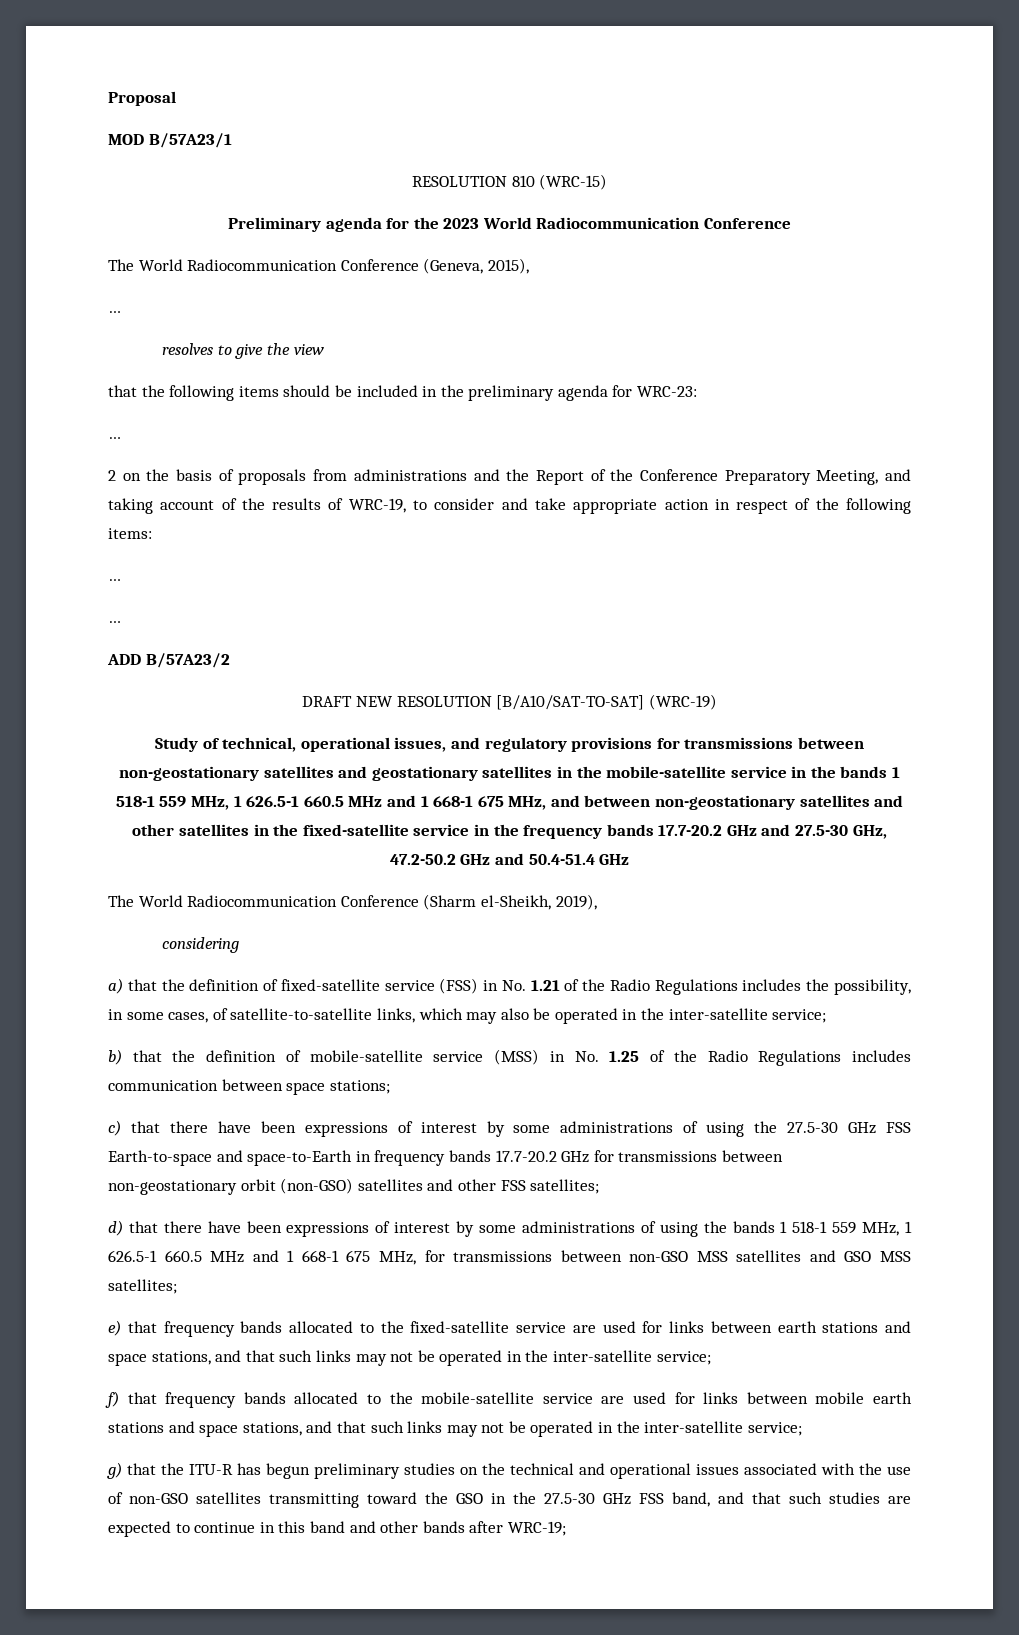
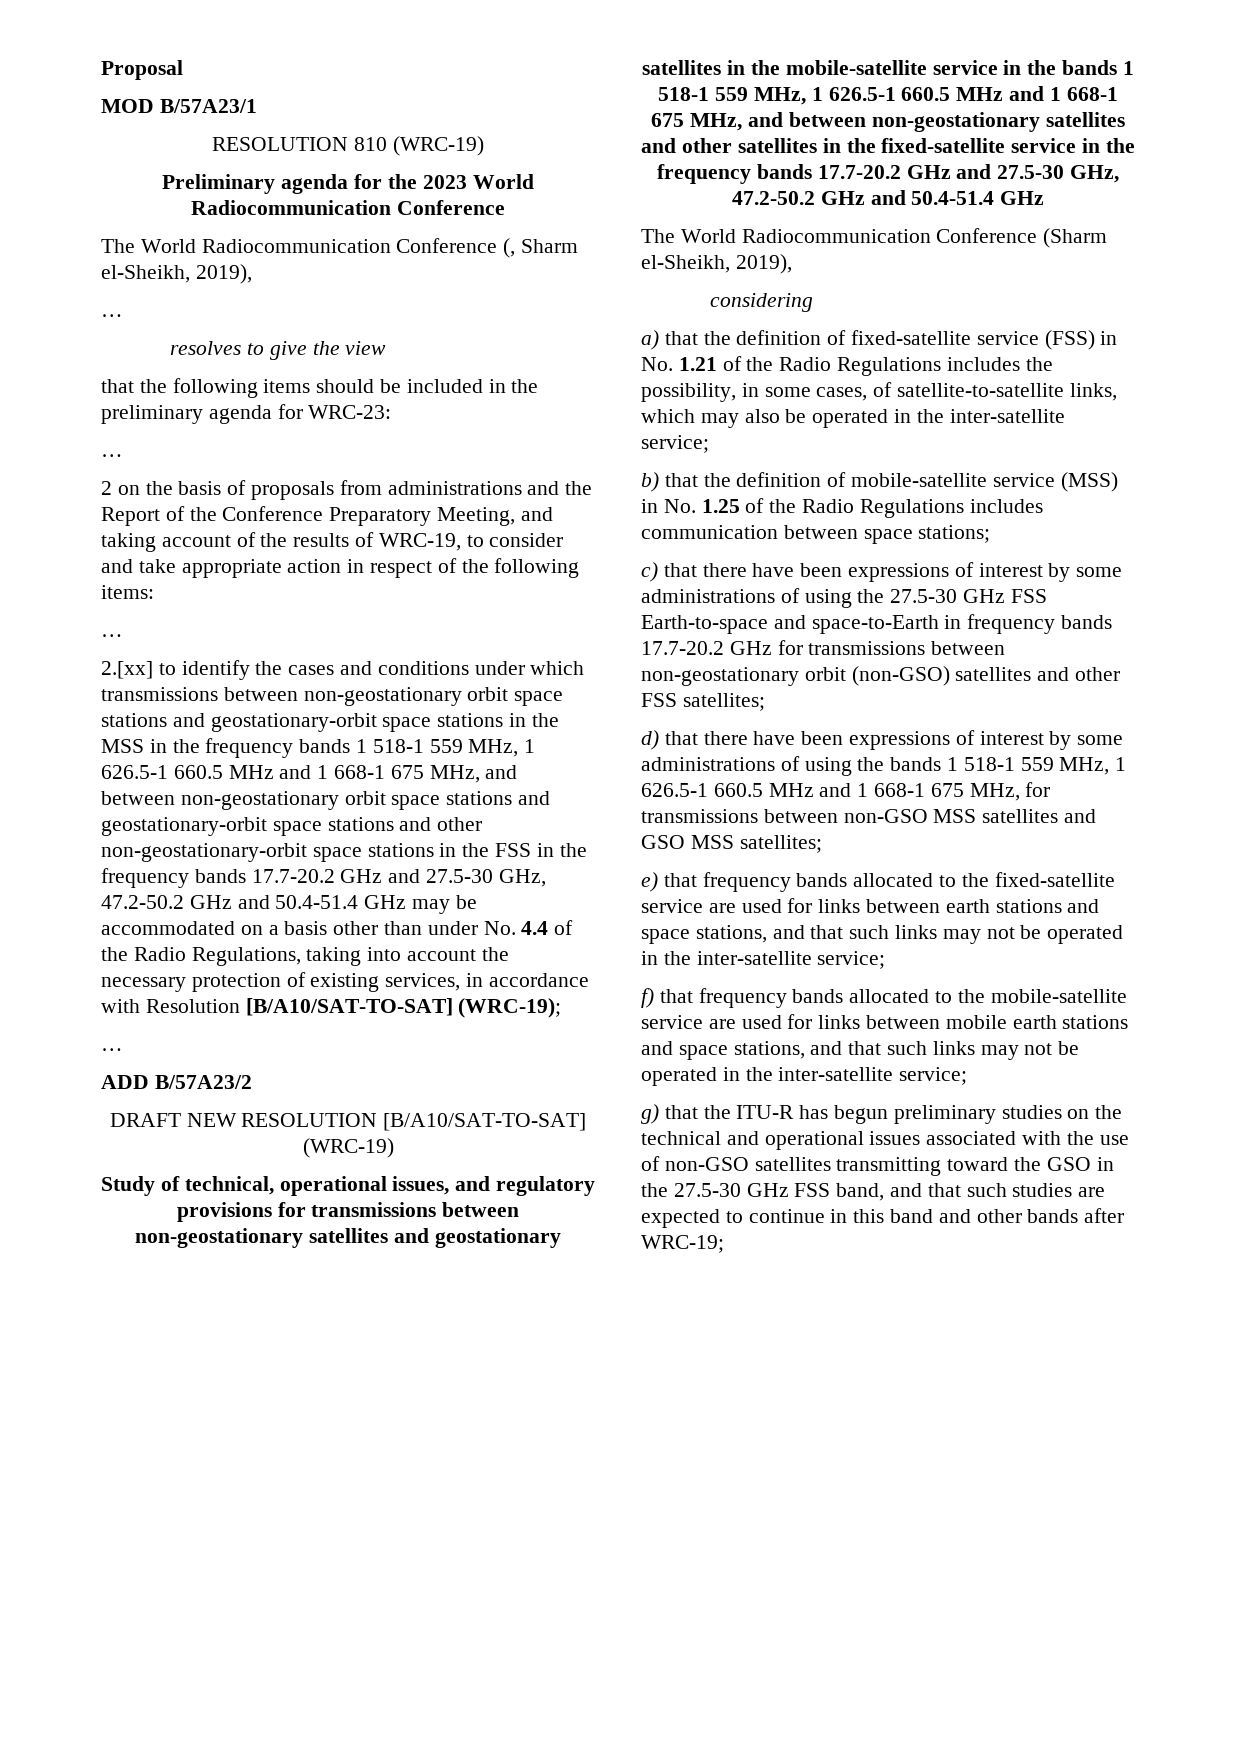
[539,174,608,190] (WRC-15) -> [392,136,484,156] (WRC-19)
[423,258,529,274] (Geneva, 2015), -> [503,238,579,258] [101,264,252,284] (, Sharm el-Sheikh, 2019),
(121, 580) none -> [101,660,585,680] [101,687,564,706] [101,713,559,732] [101,738,536,758] [101,765,518,783] [101,791,551,810] [101,817,483,836] [101,843,587,862] [101,868,546,888] [101,895,477,914] [101,920,574,935] [101,947,509,966] [101,972,589,992] [101,998,562,1018] // 2.[xx] to identify the cases and conditions under which transmissions between non-geostationary orbit space stations and geostationary-orbit space stations in the MSS in the frequency bands 1 518-1 559 MHz, 1 626.5-1 660.5 MHz and 1 668-1 675 MHz, and between non-geostationary orbit space stations and geostationary-orbit space stations and other non-geostationary-orbit space stations in the FSS in the frequency bands 17.7-20.2 GHz and 27.5-30 GHz, 47.2-50.2 GHz and 50.4-51.4 GHz may be accommodated on a basis other than under No. 4.4 of the Radio Regulations, taking into account the necessary protection of existing services, in accordance with Resolution [B/A10/SAT-TO-SAT] (WRC-19);

